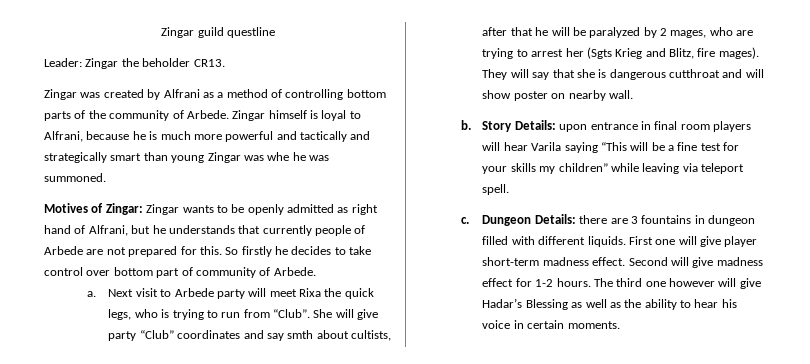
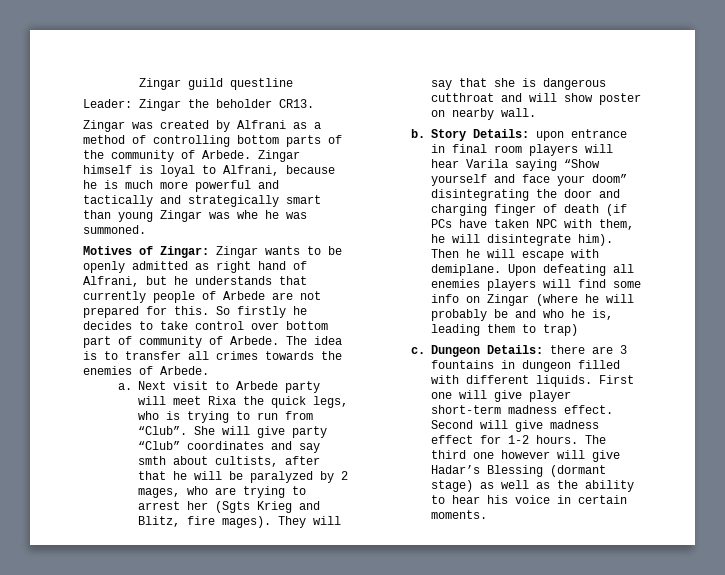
(316, 271) none -> [286,336,342,345] [83,351,342,360] [83,366,209,375] The idea is to transfer all crimes towards the enemies of Arbede.
[600,142,740,151] [482,163,745,174] [482,184,510,195] “This will be a fine test for your skills my children” while leaving via teleport spell. -> [564,159,601,168] [431,174,628,186] [431,189,621,201] [431,204,628,216] [431,219,635,230] [431,234,614,246] [431,249,600,261] [431,264,635,276] [431,279,642,291] [431,294,635,306] [431,309,614,321] [431,324,579,336] “Show yourself and face your doom” disintegrating the door and charging finger of death (if PCs have taken NPC with them, he will disintegrate him). Then he will escape with demiplane. Upon defeating all enemies players will find some info on Zingar (where he will probably be and who he is, leading them to trap)
(568, 304) none -> [550,465,607,477] [431,480,474,492] (dormant stage)

